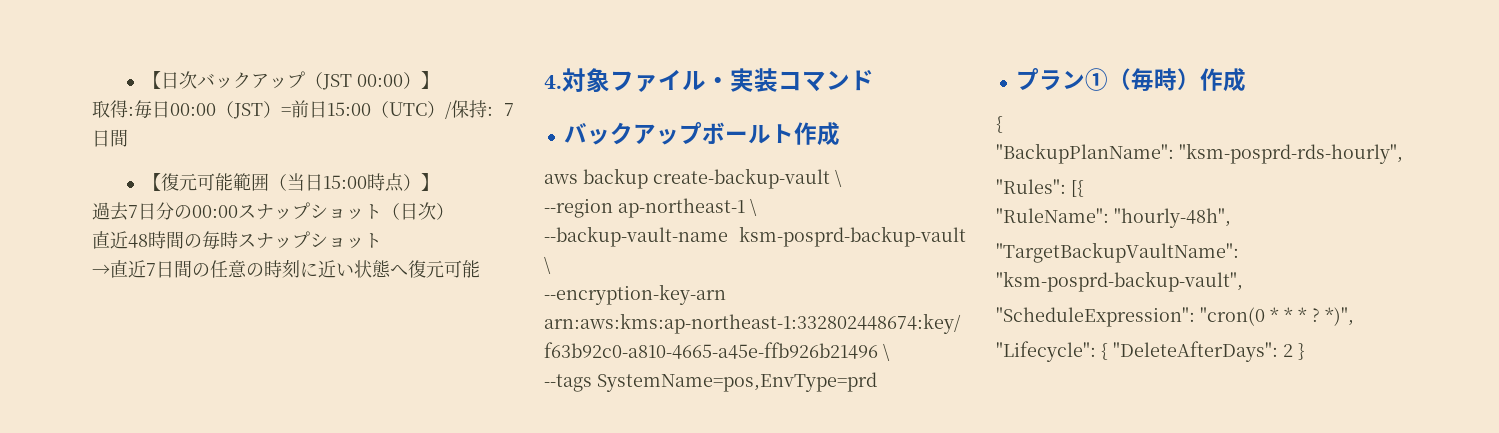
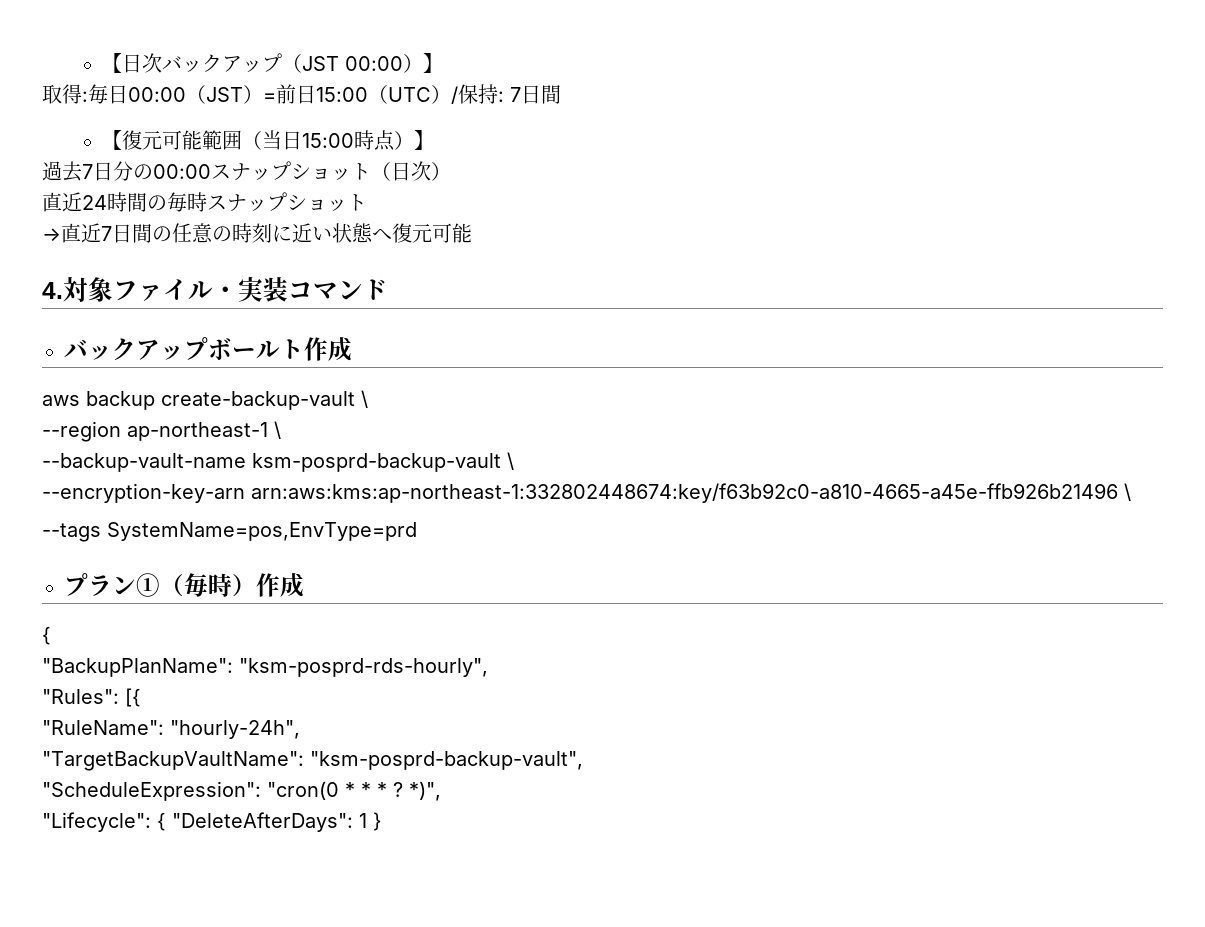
[128,234,148,248] 48 -> [82,195,107,210] 24
[1114,208,1231,228] "hourly-48h", -> [170,720,300,739] "hourly-24h",
[1283,344,1293,357] 2 -> [359,813,367,828] 1

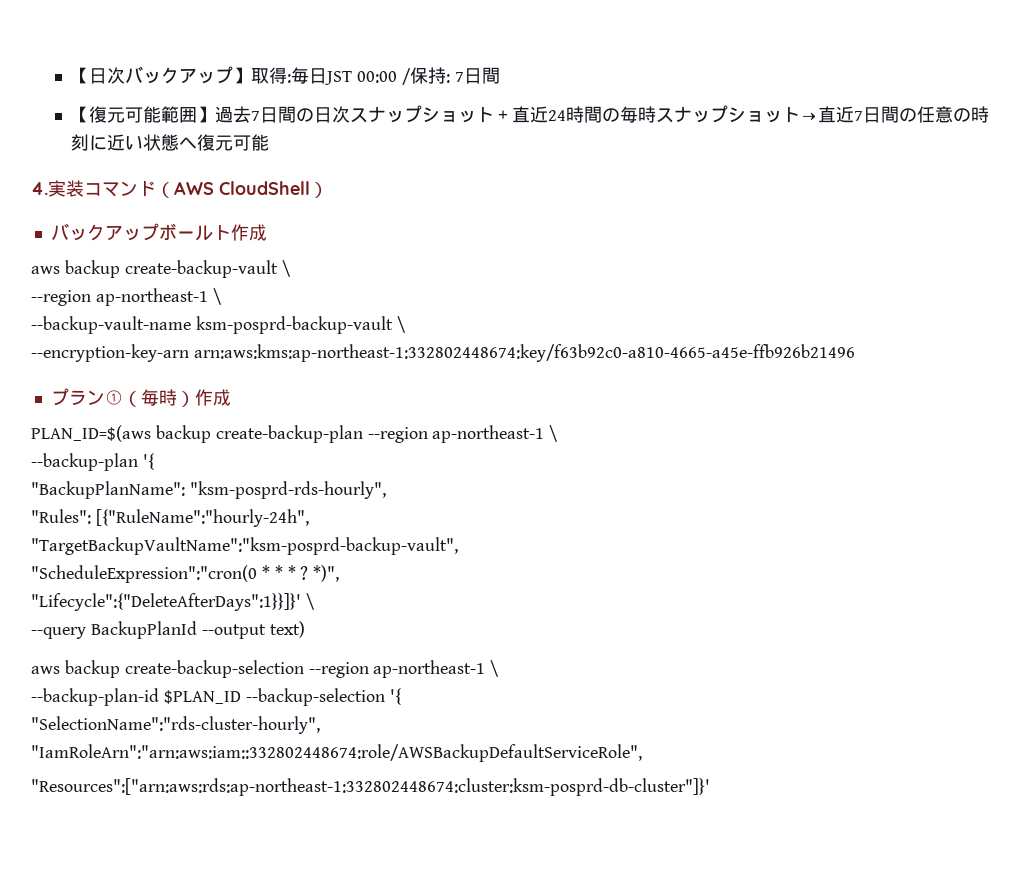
[281,53,443,73] （JST 00:00）】 // -> [233,67,252,84] 】
[128,84,451,104] 00:00（JST）=前日15:00（UTC） -> [325,71,398,85] JST 00:00
[241,130,434,151] （当日15:00時点）】 // -> [197,106,216,123] 】
[113,161,451,181] 分の00:00スナップショット（日次） // -> [278,105,513,123] 間の日次スナップショット＋
(367, 202) // -> (801, 115) none
[63,277,238,302] 対象ファイル・ -> (48, 188) none
(388, 289) none -> [156,181,328,198] （AWS CloudShell）
[1124,483,1131,501] [42,522,417,542] \ // --tags SystemName=pos,EnvType=prd -> (855, 353) none
[42,626,51,645] [42,658,488,677] [42,688,141,707] [42,720,300,739] [42,751,583,771] [42,781,339,801] { // "BackupPlanName": "ksm-posprd-rds-hourly", // "Rules": [{ // "RuleName": "hourly-24h", // "TargetBackupVaultName": "ksm-posprd-backup-vault", // "ScheduleExpression": "cron(0 -> [31,425,558,443] [31,453,154,471] [31,481,386,499] [31,509,309,527] [31,537,458,555] [31,565,257,583] PLAN_ID=$(aws backup create-backup-plan --region ap-northeast-1 \ // --backup-plan '{ // "BackupPlanName": "ksm-posprd-rds-hourly", // "Rules": [{"RuleName":"hourly-24h", // "TargetBackupVaultName":"ksm-posprd-backup-vault", // "ScheduleExpression":"cron(0
[42,812,382,832] "Lifecycle": { "DeleteAfterDays": 1 } -> [31,593,314,611] [31,621,305,639] [31,660,499,678] [31,688,401,706] [31,716,320,734] [31,744,642,762] [31,778,710,796] "Lifecycle":{"DeleteAfterDays":1}}]}' \ // --query BackupPlanId --output text) // aws backup create-backup-selection --region ap-northeast-1 \ // --backup-plan-id $PLAN_ID --backup-selection '{ // "SelectionName":"rds-cluster-hourly", // "IamRoleArn":"arn:aws:iam::332802448674:role/AWSBackupDefaultServiceRole", // "Resources":["arn:aws:rds:ap-northeast-1:332802448674:cluster:ksm-posprd-db-cluster"]}'

